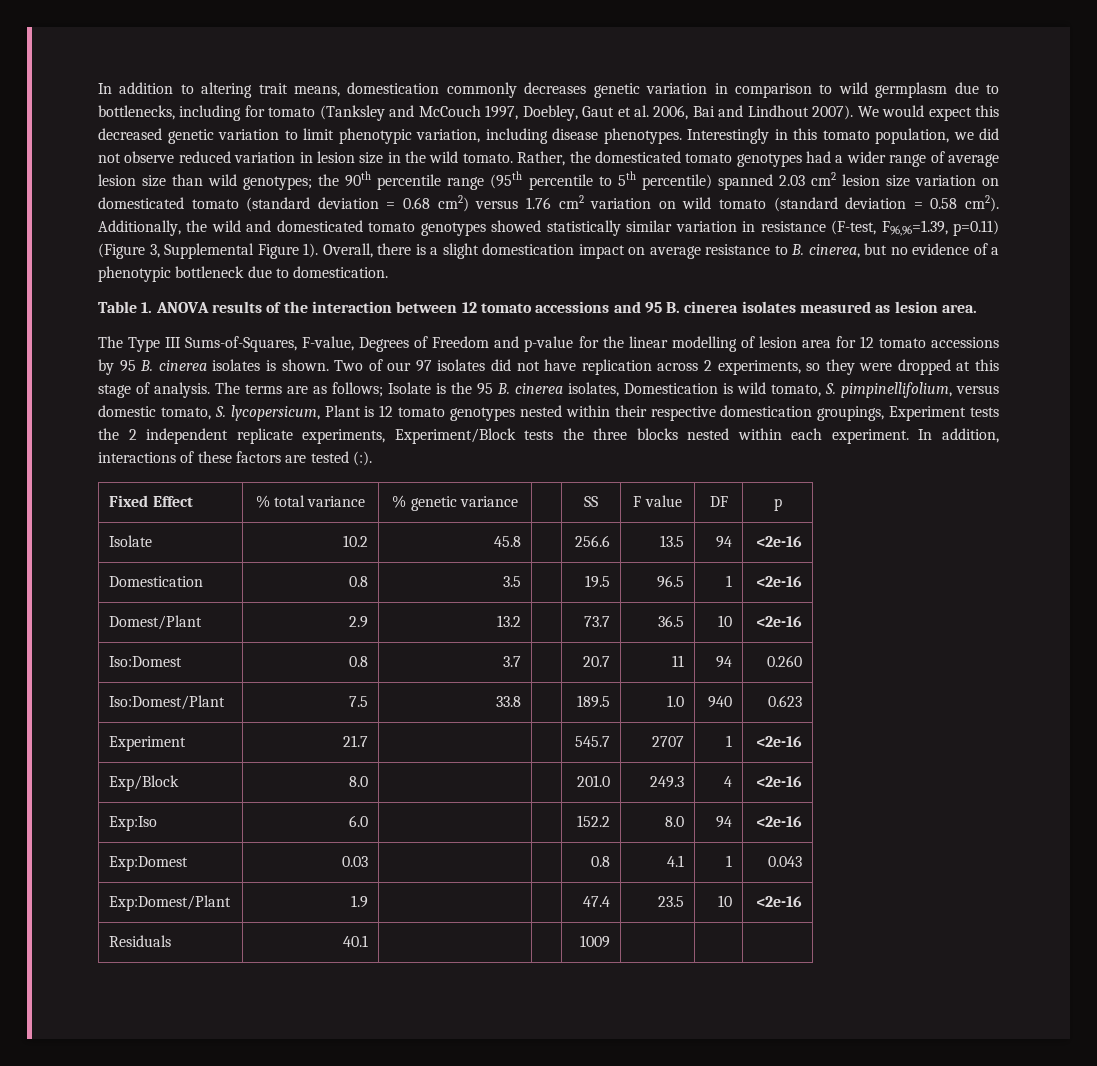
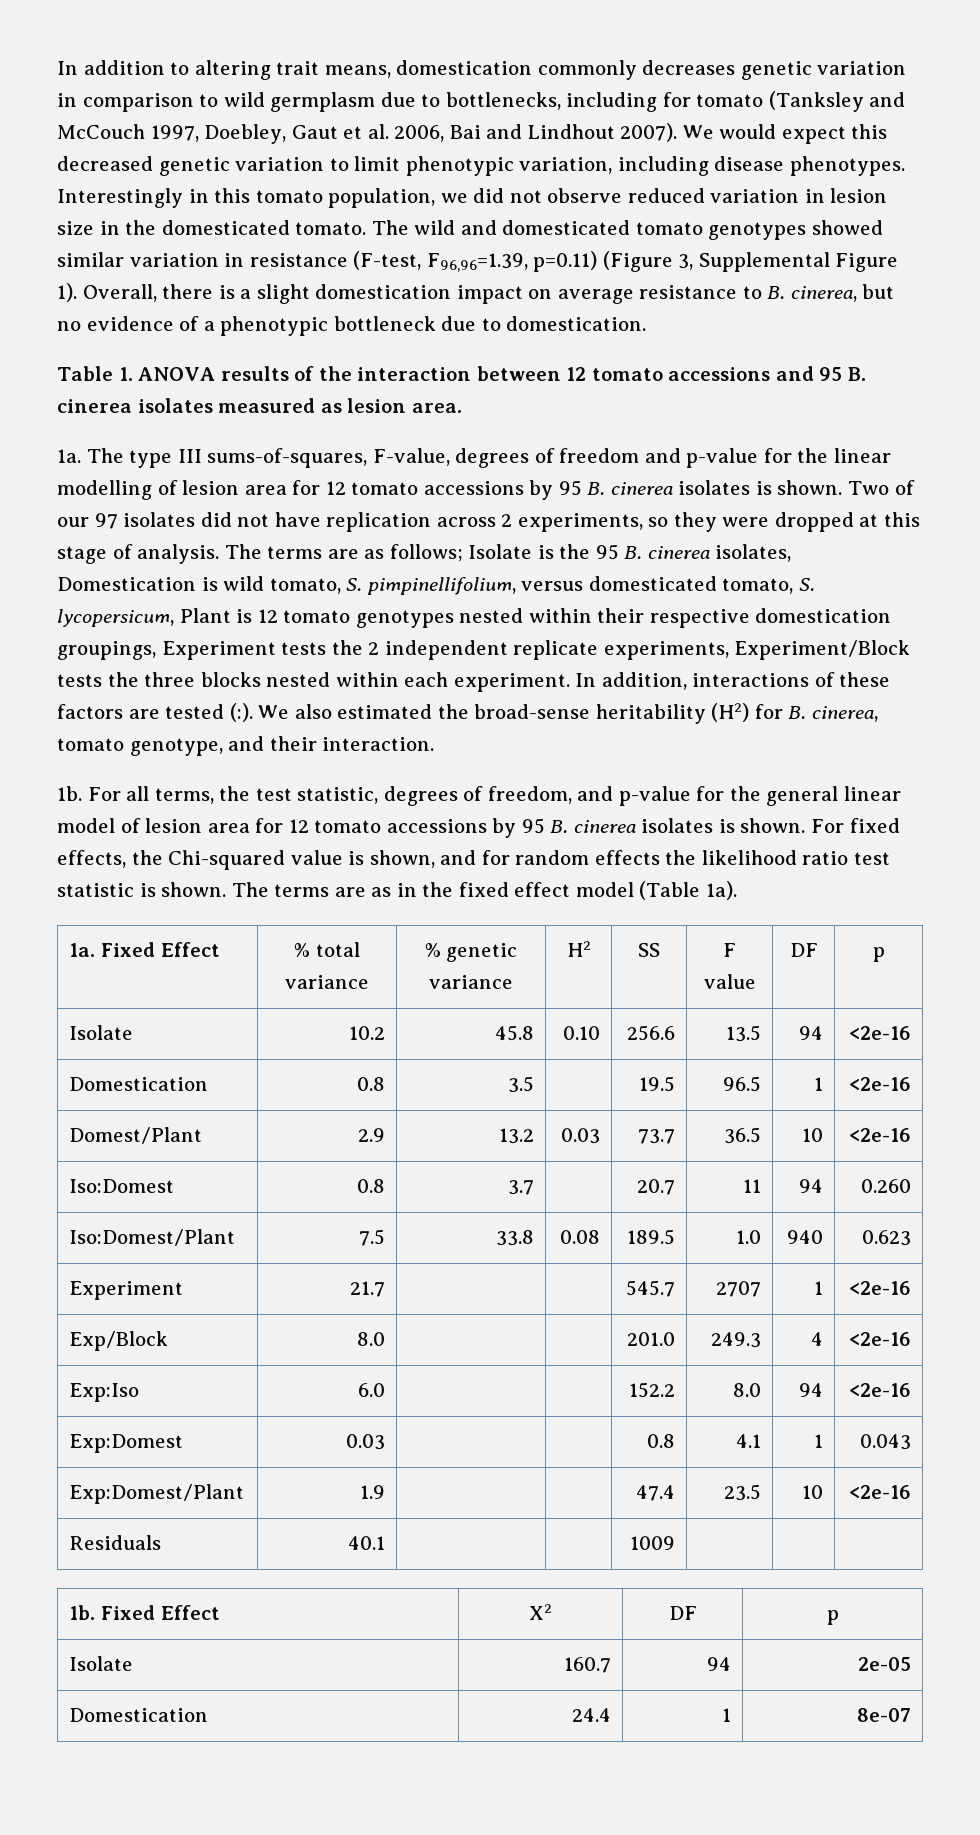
[429,151,1000,167] [98,171,999,190] [98,195,999,212] [98,220,208,236] wild tomato. Rather, the domesticated tomato genotypes had a wider range of average lesion size than wild genotypes; the 90th percentile range (95th percentile to 5th percentile) spanned 2.03 cm2 lesion size variation on domesticated tomato (standard deviation = 0.68 cm2) versus 1.76 cm2 variation on wild tomato (standard deviation = 0.58 cm2). Additionally, the -> [161,220,409,235] domesticated tomato. The
[546,220,621,236] statistically -> (883, 227) none
[98,336,490,352] The Type III Sums-of-Squares, F-value, Degrees of Freedom -> [57,448,640,468] 1a. The type III sums-of-squares, F-value, degrees of freedom
[98,405,156,417] domestic -> [588,576,717,591] domesticated
(372, 458) // -> [258,703,878,724] [57,736,435,756] [57,786,902,806] [57,818,900,838] [57,850,890,870] [57,881,737,900] [69,943,96,957] We also estimated the broad-sense heritability (H2) for B. cinerea, tomato genotype, and their interaction. // 1b. For all terms, the test statistic, degrees of freedom, and p-value for the general linear model of lesion area for 12 tomato accessions by 95 B. cinerea isolates is shown. For fixed effects, the Chi-squared value is shown, and for random effects the likelihood ratio test statistic is shown. The terms are as in the fixed effect model (Table 1a). // 1a.
(518, 501) none -> [566,941,591,957] H2
(521, 541) none -> [562,1026,600,1040] 0.10
(521, 621) none -> [560,1128,600,1144] 0.03
(521, 701) none -> [559,1230,600,1244] 0.08
(610, 941) none -> [69,1605,220,1620] [529,1604,552,1620] [668,1606,697,1620] [826,1610,839,1625] [69,1656,134,1671] [563,1657,611,1673] [706,1657,731,1671] [857,1657,911,1671] [69,1708,209,1722] [571,1708,611,1722] [721,1708,731,1722] [856,1708,911,1722] // 1b. Fixed Effect | X2 | DF | p // Isolate | 160.7 | 94 | 2e-05 // Domestication | 24.4 | 1 | 8e-07

